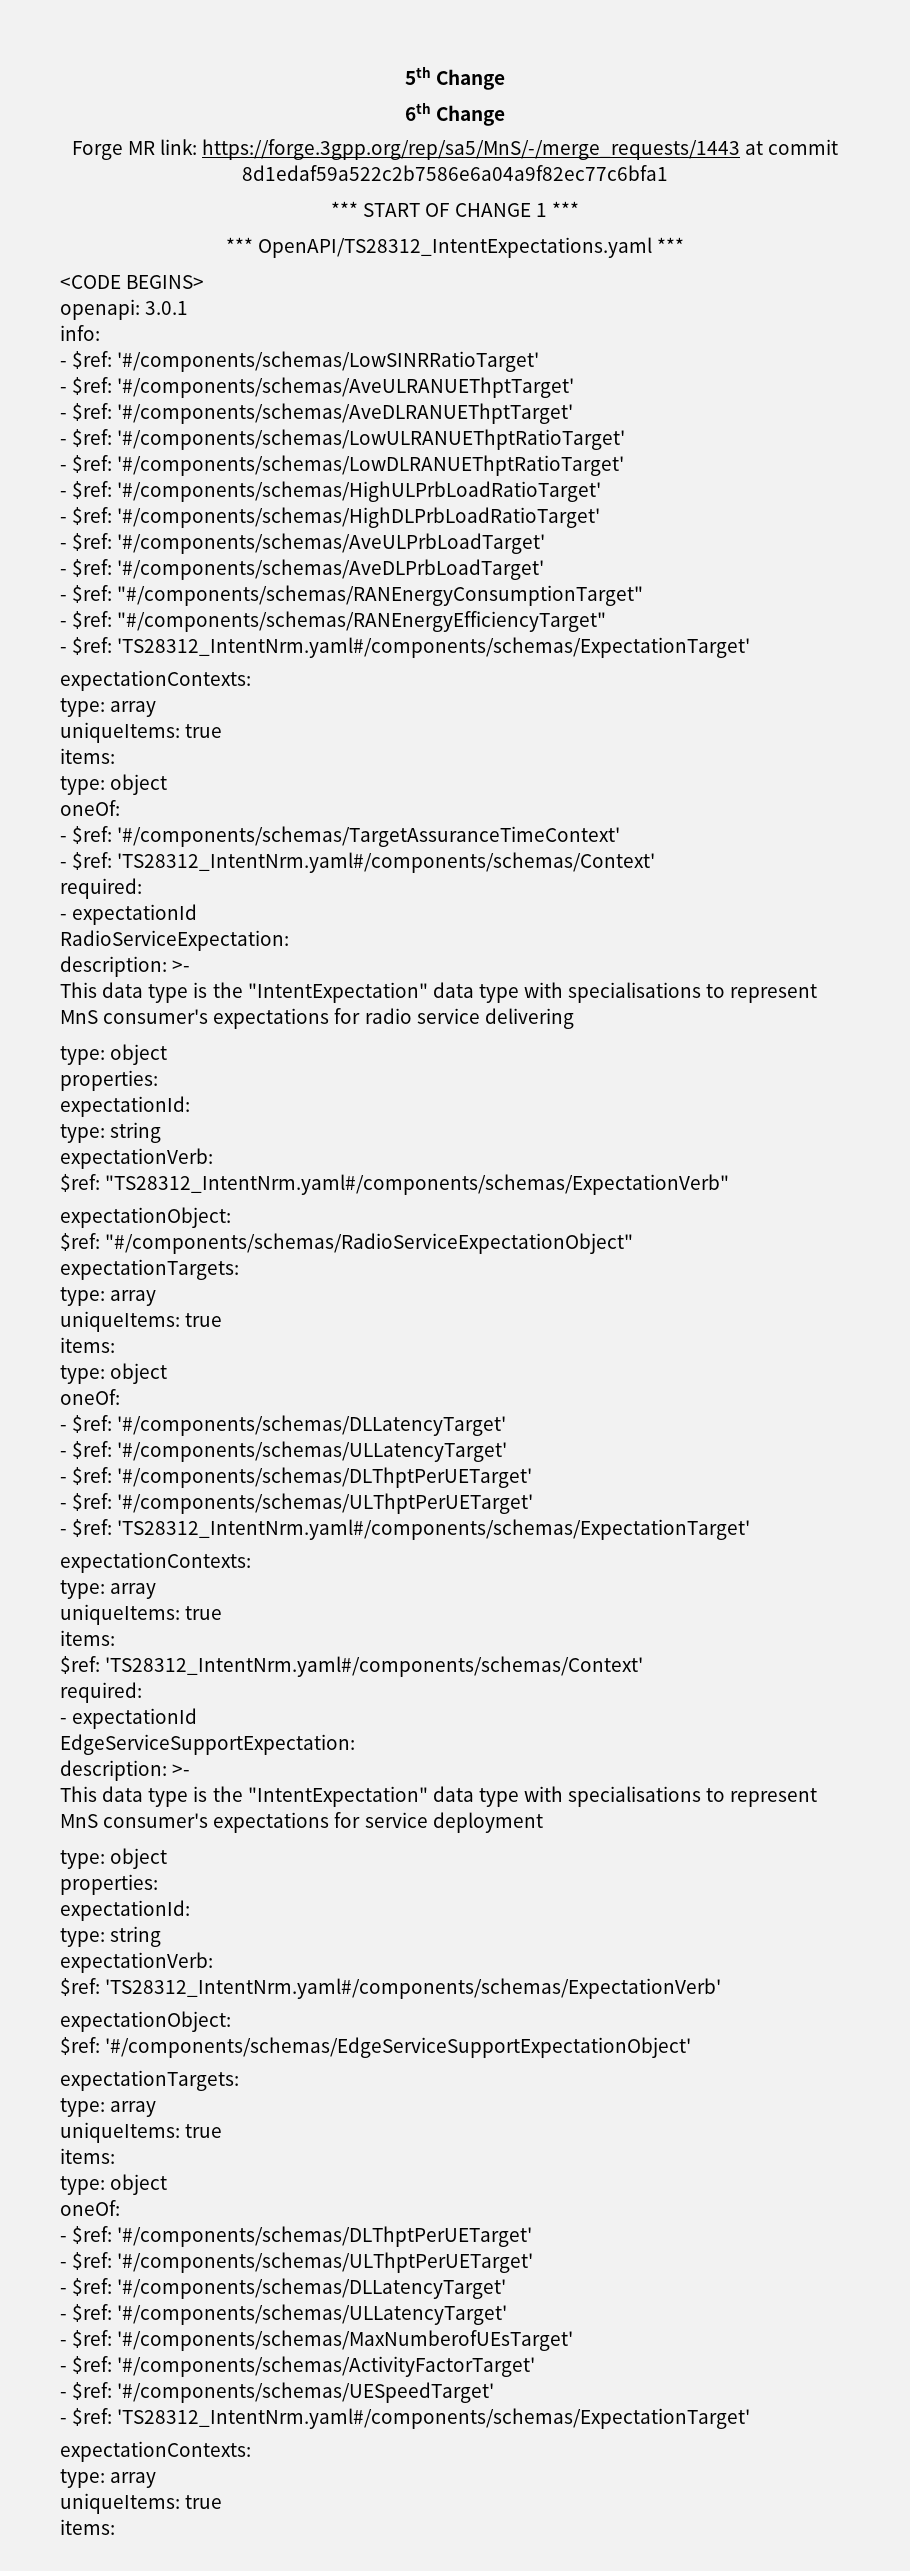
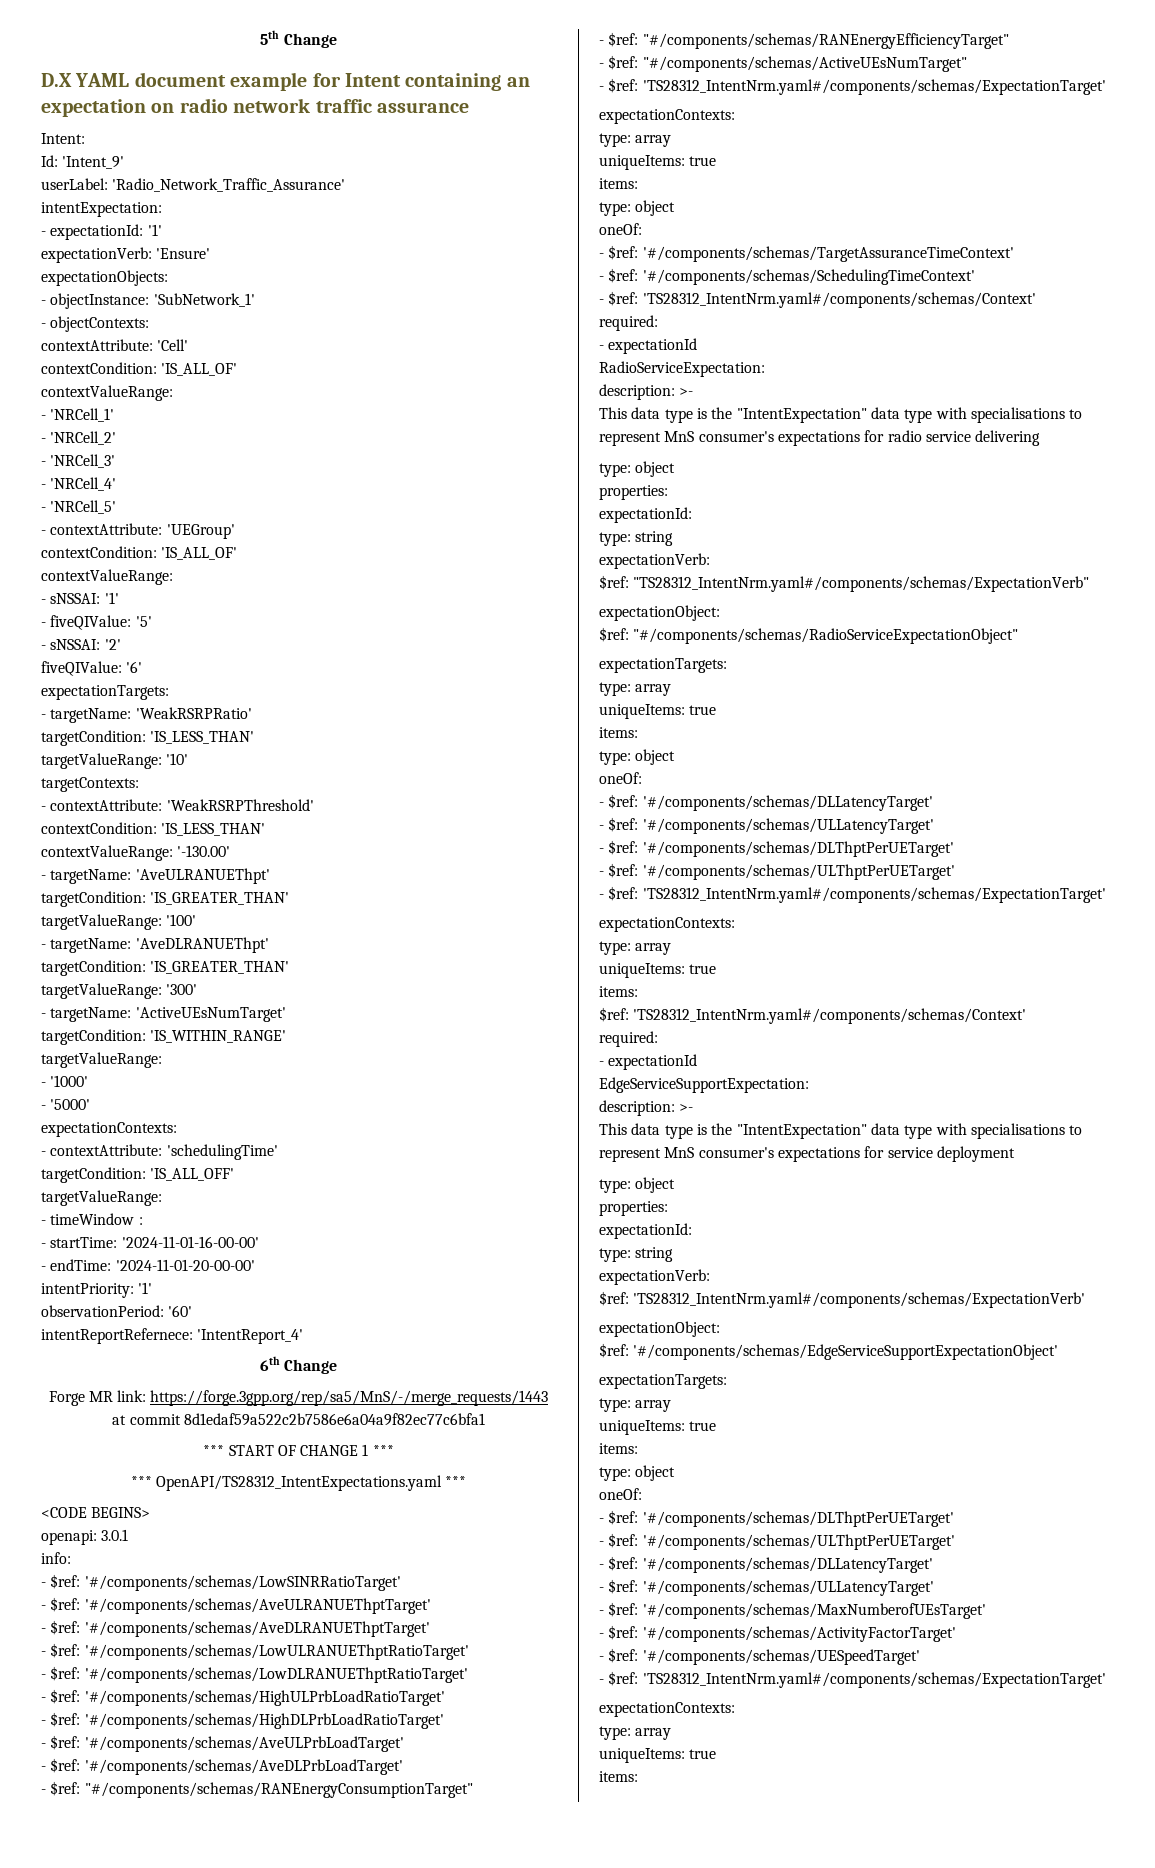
(506, 79) none -> [41,72,530,91] [41,98,469,117] [41,133,85,144] [41,155,125,169] [41,178,346,192] [41,202,162,217] [41,224,162,240] [41,247,211,263] [41,270,168,286] [41,293,255,309] [41,316,150,332] [41,339,189,351] [41,362,238,376] [41,385,173,401] [41,408,115,422] [41,431,117,445] [41,454,116,468] [41,477,117,491] [41,500,117,514] [41,523,235,539] [41,546,238,560] [41,569,173,585] [41,592,119,604] [41,615,152,630] [41,639,121,650] [41,661,143,676] [41,685,169,700] [41,707,252,723] [41,730,255,746] [41,753,189,769] [41,777,139,792] [41,799,314,811] [41,822,266,836] [41,845,231,861] [41,868,270,884] [41,891,290,907] [41,914,197,930] [41,937,269,953] [41,960,290,976] [41,983,198,999] [41,1007,286,1022] [41,1029,287,1045] [41,1052,162,1068] [41,1075,89,1087] [41,1099,91,1110] [41,1122,177,1137] [41,1144,278,1160] [41,1167,235,1183] [41,1190,162,1206] [41,1213,143,1225] [41,1236,259,1248] [41,1259,255,1271] [41,1282,153,1298] [41,1305,193,1317] [41,1328,304,1344] // D.X YAML document example for Intent containing an expectation on radio network traffic assurance // Intent: // Id: 'Intent_9' // userLabel: 'Radio_Network_Traffic_Assurance' // intentExpectation: // - expectationId: '1' // expectationVerb: 'Ensure' // expectationObjects: // - objectInstance: 'SubNetwork_1' // - objectContexts: // contextAttribute: 'Cell' // contextCondition: 'IS_ALL_OF' // contextValueRange: // - 'NRCell_1' // - 'NRCell_2' // - 'NRCell_3' // - 'NRCell_4' // - 'NRCell_5' // - contextAttribute: 'UEGroup' // contextCondition: 'IS_ALL_OF' // contextValueRange: // - sNSSAI: '1' // - fiveQIValue: '5' // - sNSSAI: '2' // fiveQIValue: '6' // expectationTargets: // - targetName: 'WeakRSRPRatio' // targetCondition: 'IS_LESS_THAN' // targetValueRange: '10' // targetContexts: // - contextAttribute: 'WeakRSRPThreshold' // contextCondition: 'IS_LESS_THAN' // contextValueRange: '-130.00' // - targetName: 'AveULRANUEThpt' // targetCondition: 'IS_GREATER_THAN' // targetValueRange: '100' // - targetName: 'AveDLRANUEThpt' // targetCondition: 'IS_GREATER_THAN' // targetValueRange: '300' // - targetName: 'ActiveUEsNumTarget' // targetCondition: 'IS_WITHIN_RANGE' // targetValueRange: // - '1000' // - '5000' // expectationContexts: // - contextAttribute: 'schedulingTime' // targetCondition: 'IS_ALL_OFF' // targetValueRange: // - timeWindow : // - startTime: '2024-11-01-16-00-00' // - endTime: '2024-11-01-20-00-00' // intentPriority: '1' // observationPeriod: '60' // intentReportRefernece: 'IntentReport_4'
(607, 621) none -> [599,55,967,72] // - $ref: "#/components/schemas/ActiveUEsNumTarget"
(621, 836) none -> [599,268,975,285] // - $ref: '#/components/schemas/SchedulingTimeContext'

